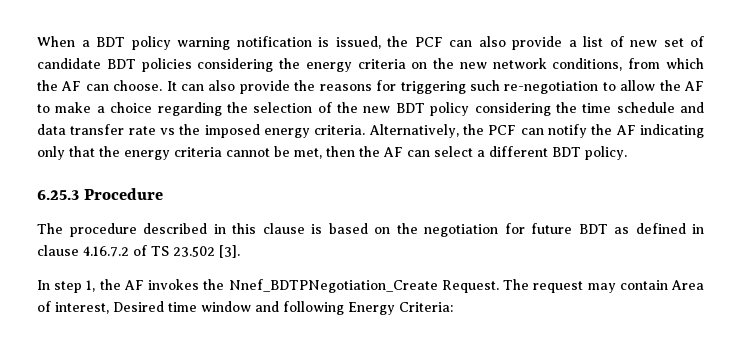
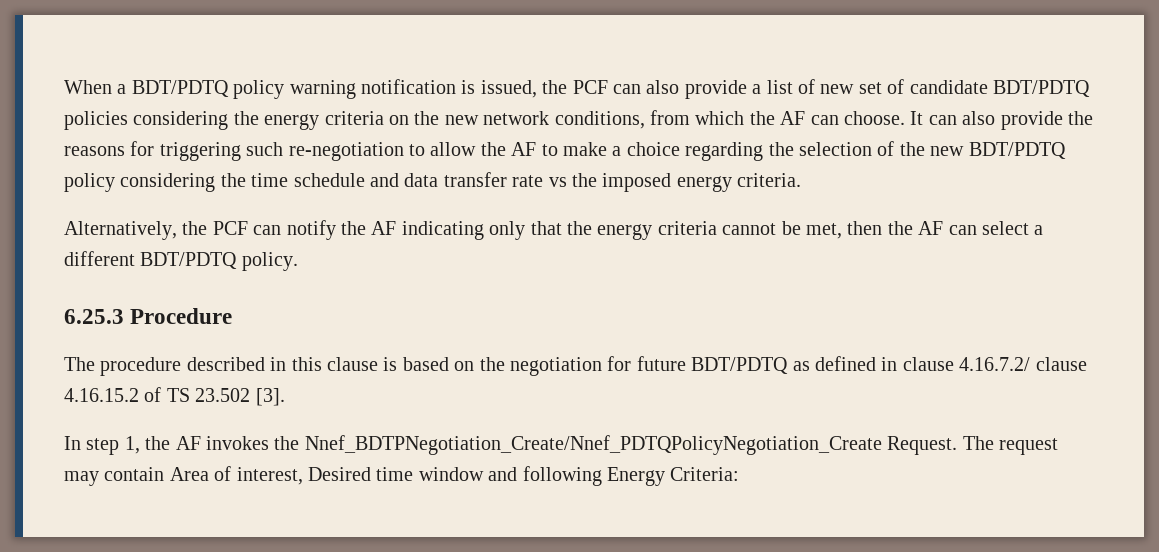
[96,37,125,47] BDT -> [131,80,229,97] BDT/PDTQ
[106,59,136,69] BDT -> [992,80,1090,97] BDT/PDTQ
[395,103,425,113] BDT -> [968,142,1066,159] BDT/PDTQ
(366, 130) none -> (802, 180) //
[552,147,581,157] BDT -> [140,252,238,269] BDT/PDTQ
[578,224,608,234] BDT -> [691,357,789,374] BDT/PDTQ
[83,246,129,257] 4.16.7.2 -> [959,357,1087,371] [64,388,139,402] 4.16.7.2/ clause 4.16.15.2
[228,279,438,293] Nnef_BDTPNegotiation_Create -> [304,435,882,455] Nnef_BDTPNegotiation_Create/Nnef_PDTQPolicyNegotiation_Create

